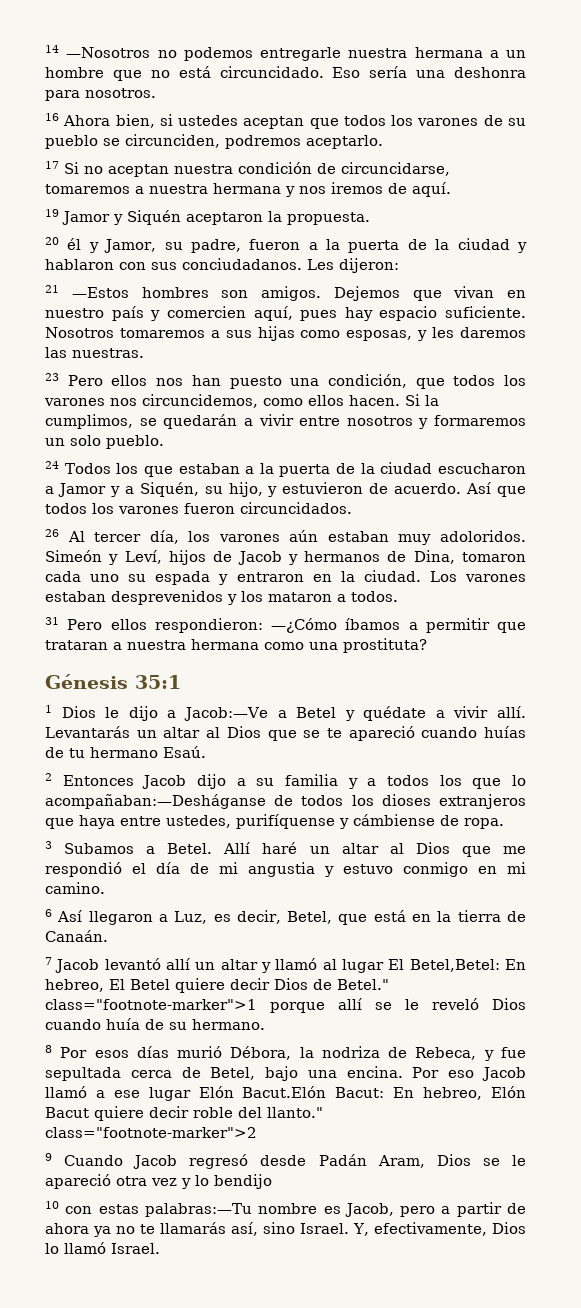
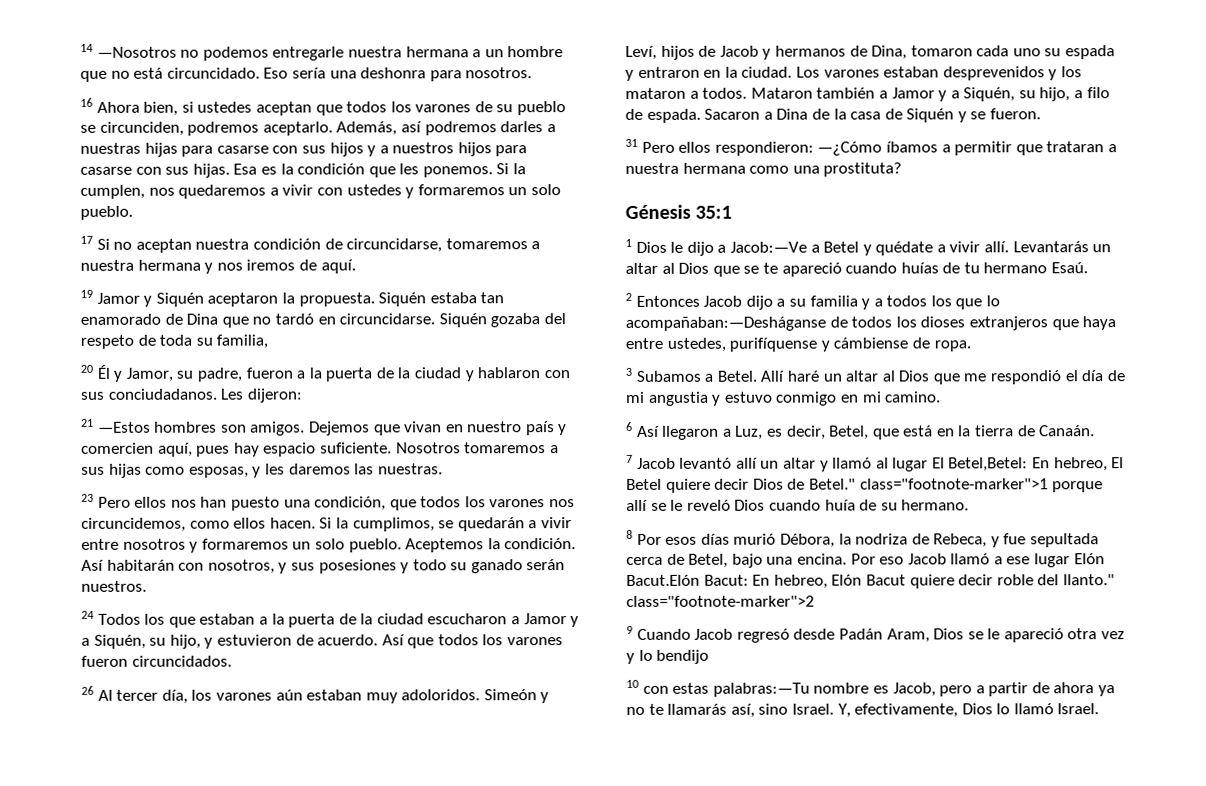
(383, 142) none -> [336,121,556,136] [80,142,528,157] [80,163,527,178] [80,184,561,199] [80,205,133,220] Además, así podremos darles a nuestras hijas para casarse con sus hijos y a nuestros hijos para casarse con sus hijas. Esa es la condición que les ponemos. Si la cumplen, nos quedaremos a vivir con ustedes y formaremos un solo pueblo.
(370, 218) none -> [378,292,505,307] [80,313,566,328] [80,334,269,349] Siquén estaba tan enamorado de Dina que no tardó en circuncidarse. Siquén gozaba del respeto de toda su familia,
[67,238,82,250] él -> [96,364,110,379] Él
(164, 442) none -> [405,538,577,553] [81,559,566,574] [81,580,147,592] Aceptemos la condición. Así habitarán con nosotros, y sus posesiones y todo su ganado serán nuestros.
(398, 596) none -> [750,87,1110,102] [625,108,1042,123] Mataron también a Jamor y a Siquén, su hijo, a filo de espada. Sacaron a Dina de la casa de Siquén y se fueron.

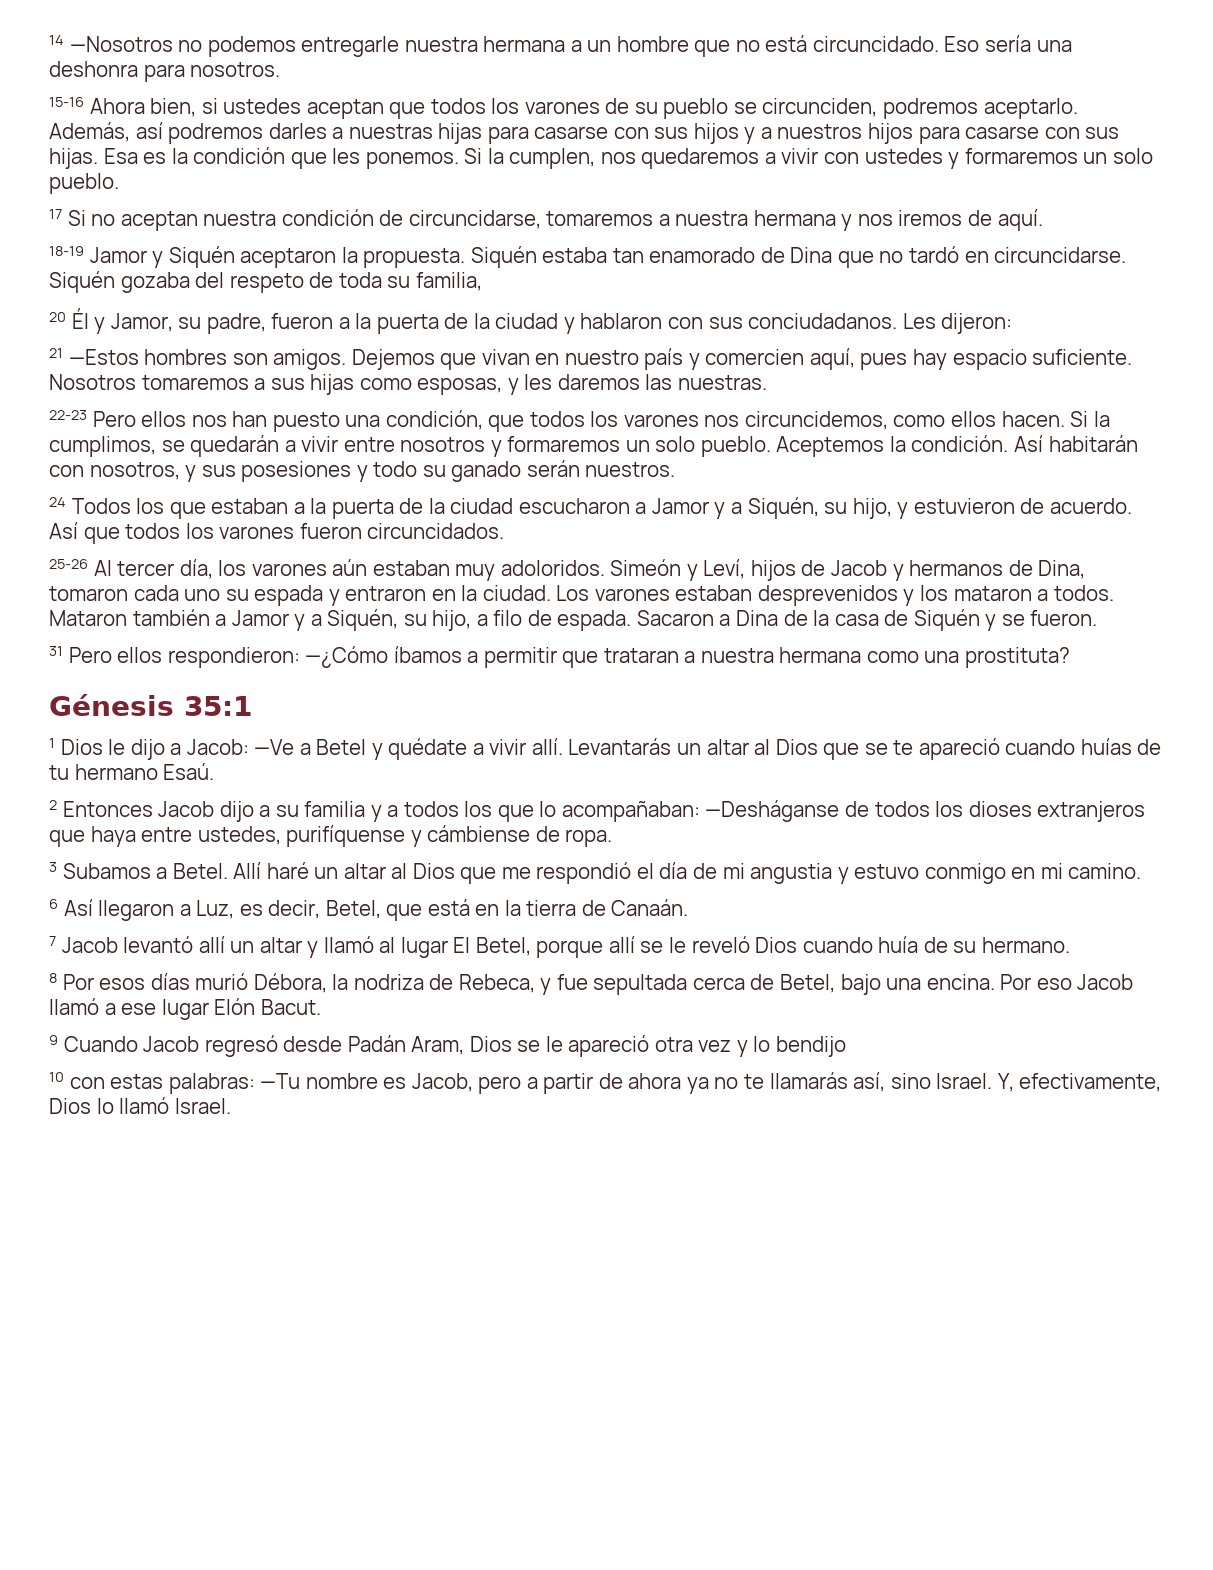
[80,97,93,107] 16 -> [49,97,84,107] 15-16
[80,289,93,298] 19 -> [49,246,84,256] 18-19
[81,493,94,502] 23 -> [49,410,87,420] 22-23
[81,685,94,695] 26 -> [49,559,88,569] 25-26
[729,241,807,253] Jacob:—Ve -> [186,739,295,755] Jacob: —Ve
[625,316,826,331] acompañaban:—Desháganse -> [561,800,840,822] acompañaban: —Desháganse
[948,457,1125,472] [626,478,1049,493] Betel,Betel: En hebreo, El Betel quiere decir Dios de Betel." class="footnote-marker">1 -> [475,937,531,956] Betel,
[626,574,1115,589] [626,595,815,607] Bacut.Elón Bacut: En hebreo, Elón Bacut quiere decir roble del llanto." class="footnote-marker">2 -> [260,999,321,1015] Bacut.
[712,682,810,697] palabras:—Tu -> [168,1073,301,1094] palabras: —Tu

